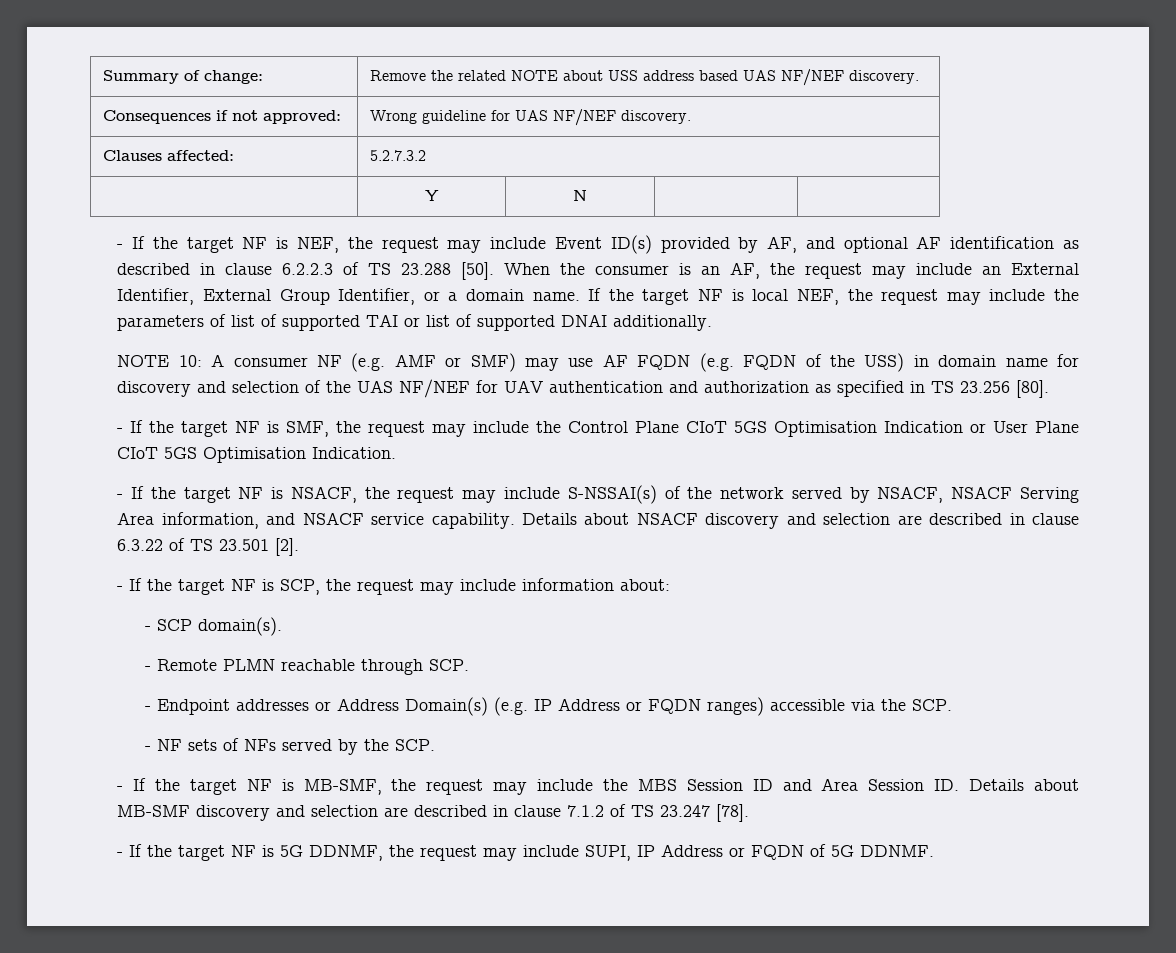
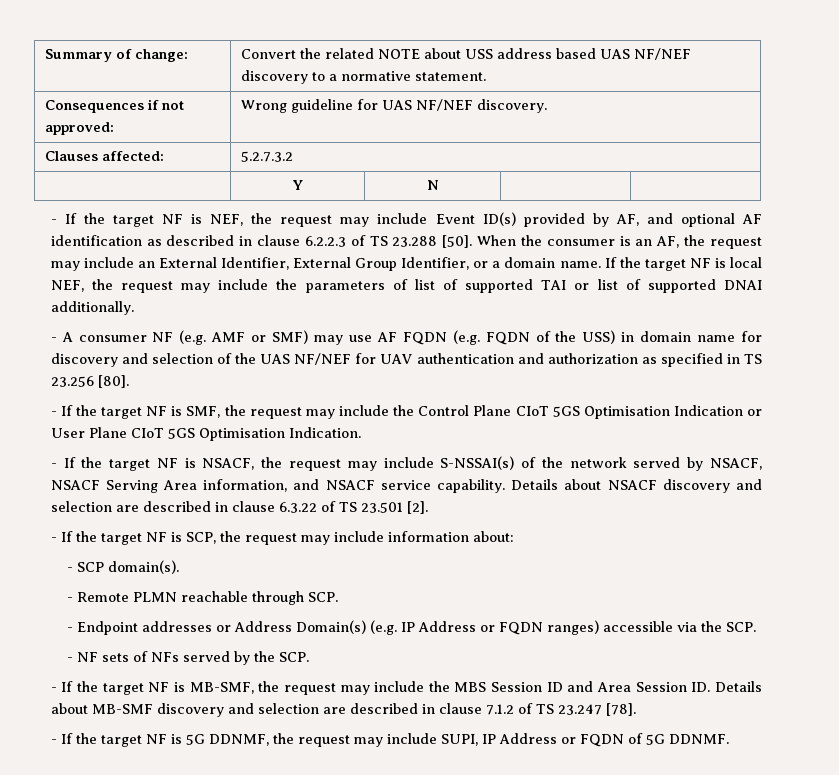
[370,70,427,81] Remove -> [240,49,296,59] Convert
[849,70,920,84] discovery. -> [240,70,486,84] discovery to a normative statement.
[117,355,202,367] NOTE 10: -> [50,337,57,342] -

